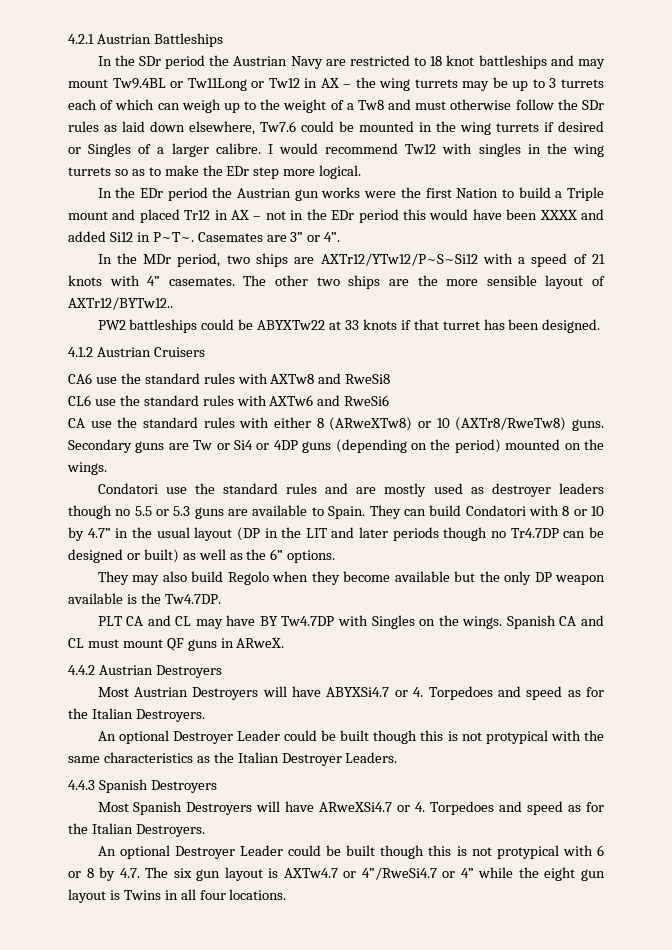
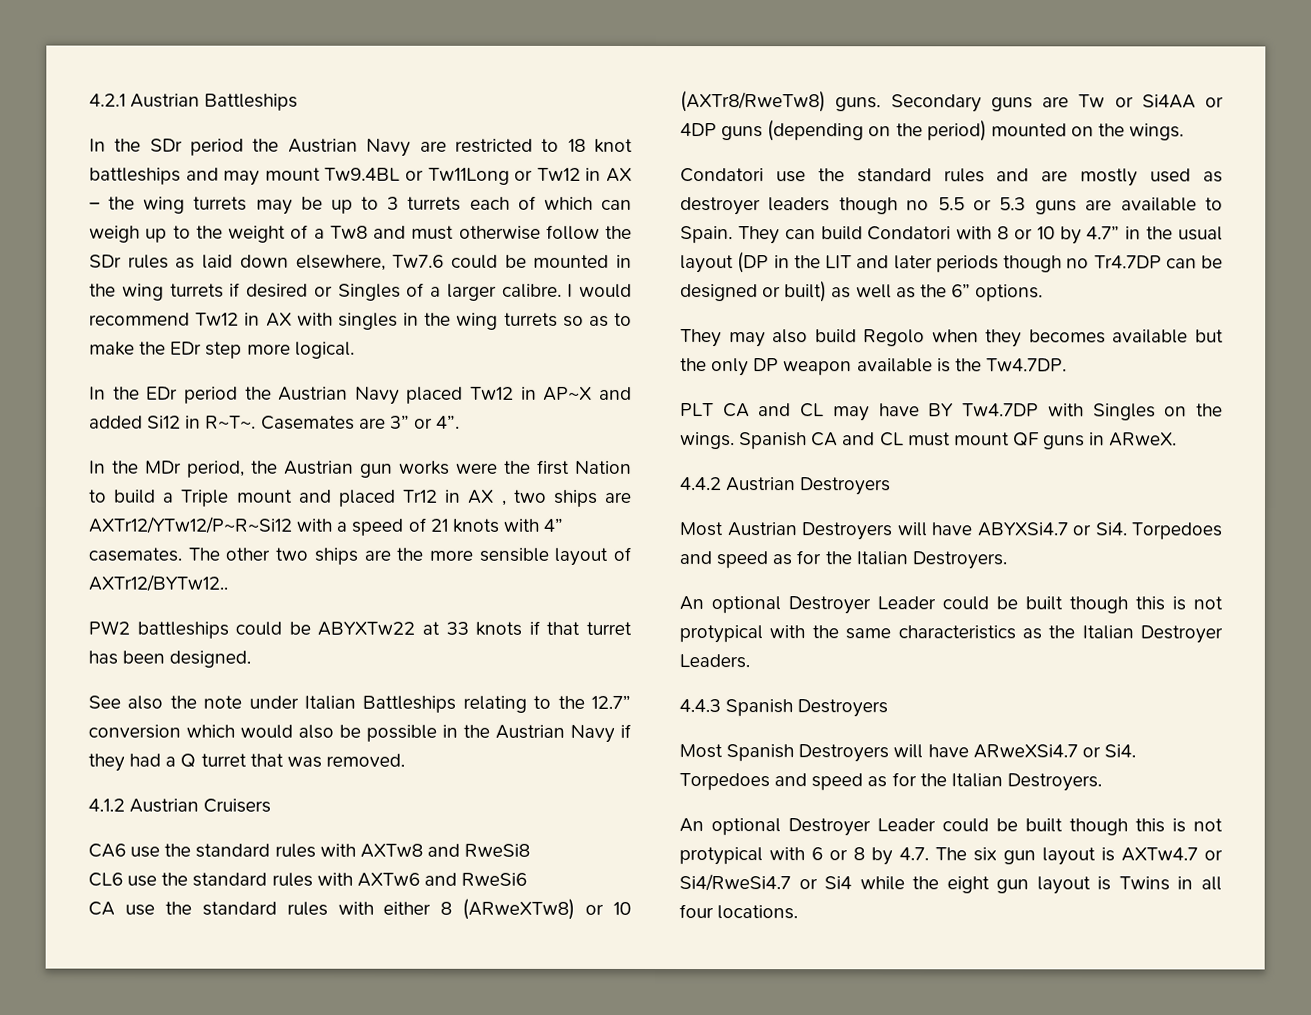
(437, 149) none -> [244,312,292,327] in AX
(292, 193) none -> [354,386,632,405] [89,414,461,430] [89,460,354,478] Navy placed Tw12 in AP~X and added Si12 in R~T~. Casemates are 3” or 4”. // In the MDr period, the Austrian
[253,209,605,223] [68,231,341,242] [97,253,478,267] – not in the EDr period this would have been XXXX and added Si12 in P~T~. Casemates are 3” or 4”. // In the MDr period, two ships are AXTr12/YTw12/P~S~Si12 -> [501,489,632,507] [88,516,292,534] , two ships are AXTr12/YTw12/P~R~Si12
(601, 326) none -> [88,694,631,713] [88,723,631,743] [88,753,405,772] // See also the note under Italian Battleships relating to the 12.7” conversion which would also be possible in the Austrian Navy if they had a Q turret that was removed.
[234,440,254,450] Si4 -> [1141,94,1196,109] Si4AA
[343,571,391,582] become -> [1028,329,1106,344] becomes
[413,687,424,697] 4. -> [1094,522,1127,536] Si4.
[415,802,426,812] 4. -> [1103,744,1136,758] Si4.
[361,867,474,880] 4”/RweSi4.7 or 4” -> [679,874,853,892] Si4/RweSi4.7 or Si4

